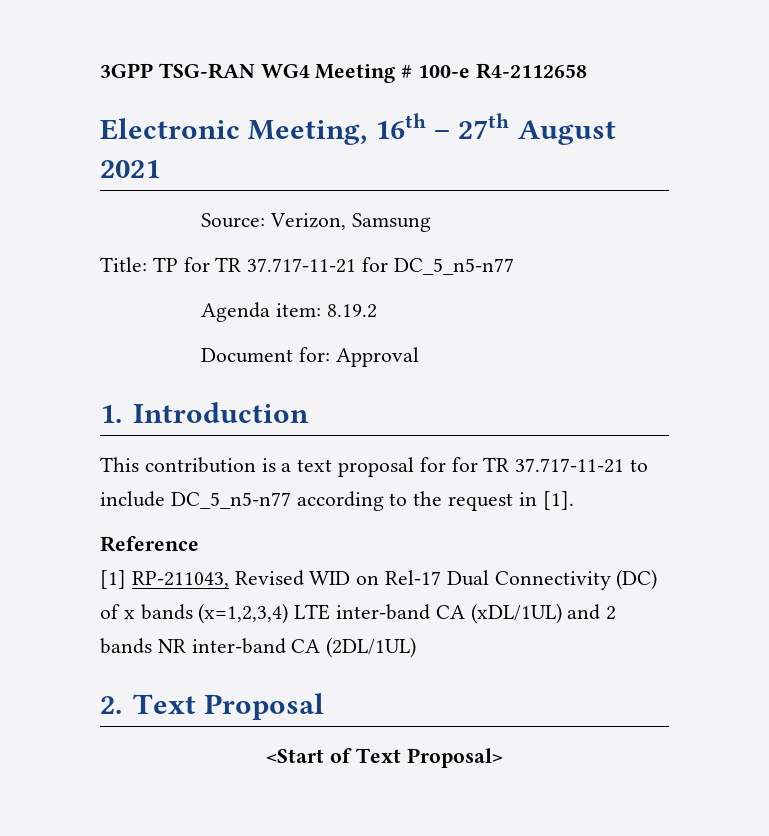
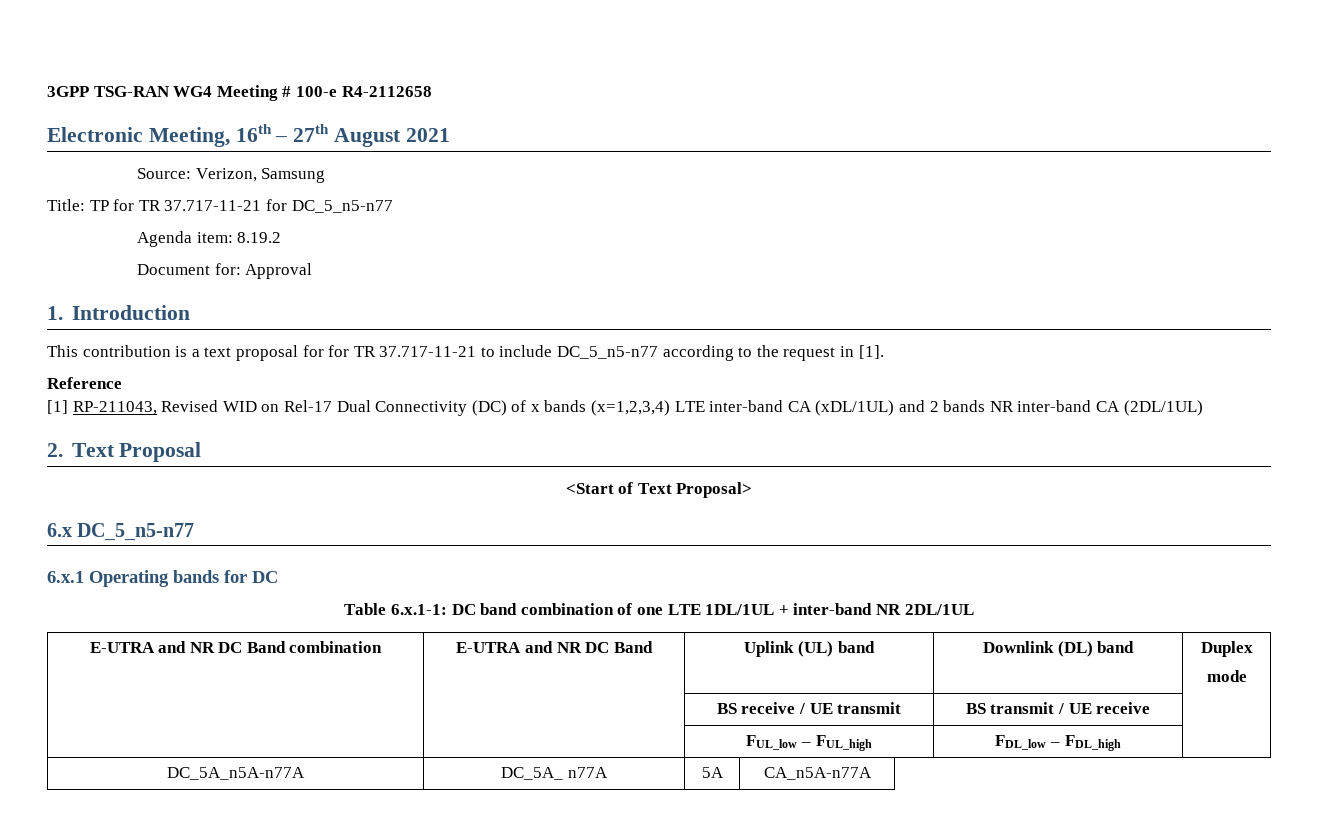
(503, 758) none -> [47,523,195,541] [47,570,278,587] [344,603,974,615] [89,641,383,653] [456,641,653,653] [744,641,875,657] [982,641,1135,657] [1200,641,1253,657] [1206,670,1247,682] [716,702,902,714] [965,702,1151,714] [746,735,872,751] [995,735,1121,751] [167,767,305,780] [501,767,608,780] [701,767,724,778] [763,767,872,780] // 6.x DC_5_n5-n77 // 6.x.1 Operating bands for DC // Table 6.x.1-1: DC band combination of one LTE 1DL/1UL + inter-band NR 2DL/1UL // E-UTRA and NR DC Band combination | E-UTRA and NR DC Band | Uplink (UL) band | Downlink (DL) band | Duplex // mode // | | BS receive / UE transmit | BS transmit / UE receive | // | | FUL_low – FUL_high | FDL_low – FDL_high | // DC_5A_n5A-n77A | DC_5A_ n77A | 5A | CA_n5A-n77A

